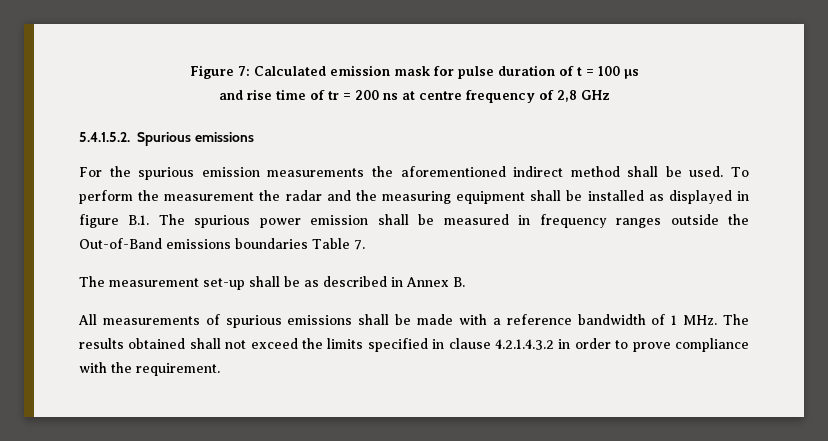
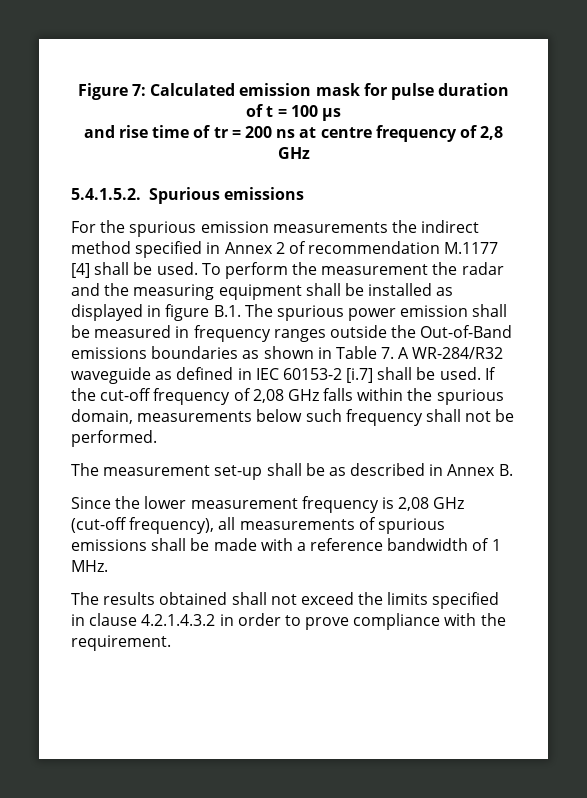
[400,166,506,177] aforementioned -> (417, 226) none
(620, 171) none -> [135,241,499,258] [71,263,90,278] specified in Annex 2 of recommendation M.1177 [4]
(308, 243) none -> [242,346,332,359] as shown in
(365, 245) none -> [398,347,504,359] [71,367,496,384] [71,388,504,405] [71,409,515,426] [71,430,157,447] A WR-284/R32 waveguide as defined in IEC 60153-2 [i.7] shall be used. If the cut-off frequency of 2,08 GHz falls within the spurious domain, measurements below such frequency shall not be performed.
[78,314,97,325] All -> [71,496,465,513] [71,517,236,534] Since the lower measurement frequency is 2,08 GHz (cut-off frequency), all
(718, 320) none -> (108, 566) //

